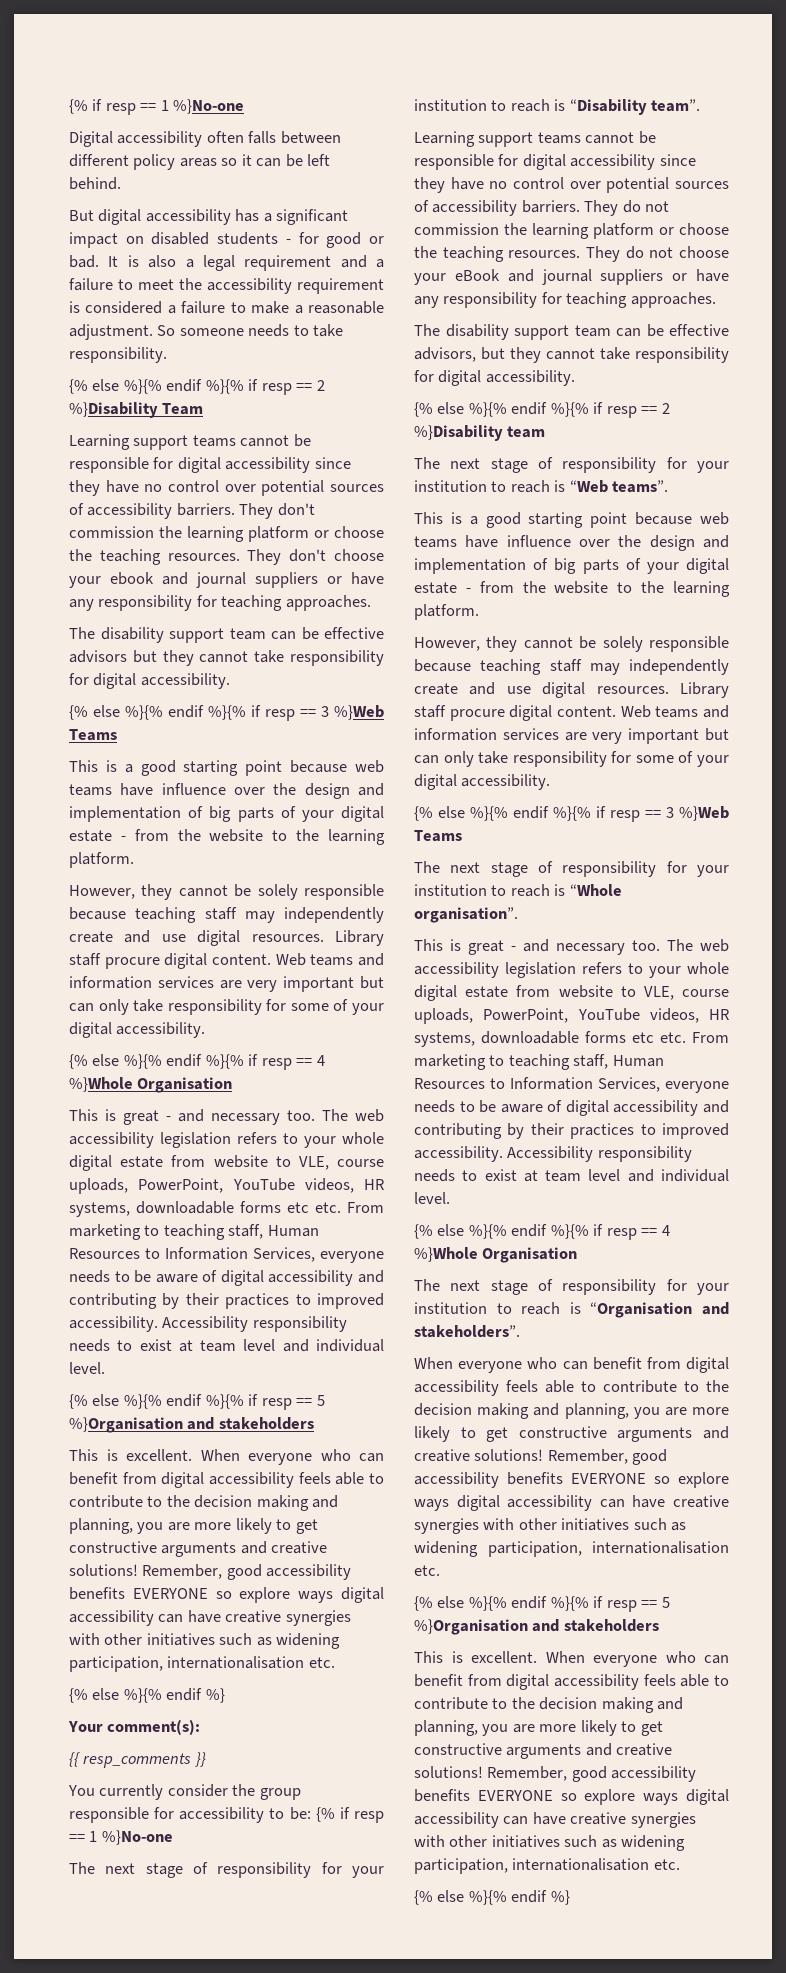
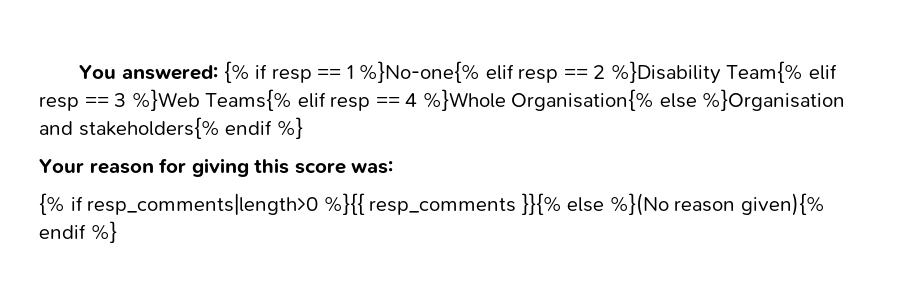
[69,99,245,115] [69,131,341,147] [69,154,331,170] [69,177,121,190] [69,209,349,225] [69,232,385,248] [69,255,384,271] [69,278,384,294] [69,301,384,314] [69,324,344,340] [69,347,167,363] [69,379,325,395] [69,402,204,418] [69,434,311,450] [69,457,351,473] [69,480,384,496] [69,503,315,519] [69,526,384,542] [69,549,385,565] [69,572,384,588] [69,595,371,611] [69,627,384,643] [69,650,385,666] [69,673,230,689] [69,705,384,721] [69,729,117,741] [69,760,384,776] [69,783,384,799] [69,806,384,822] [69,829,385,845] [69,852,134,868] [69,884,384,900] [69,907,384,923] [69,930,384,946] [69,953,384,969] [69,976,385,992] [69,999,384,1015] [69,1022,206,1038] [69,1054,325,1070] [69,1077,233,1093] [69,1109,384,1125] [69,1132,384,1148] [69,1155,384,1171] [69,1178,384,1194] [69,1201,384,1217] [69,1224,319,1240] [69,1247,384,1263] [69,1270,384,1286] [69,1293,384,1309] [69,1316,347,1332] [69,1339,384,1352] [69,1362,105,1374] [69,1394,325,1410] [69,1417,314,1433] [69,1449,384,1465] [69,1472,384,1488] [69,1495,339,1511] [69,1518,318,1534] [69,1541,328,1557] [69,1564,352,1580] [69,1587,385,1603] [69,1610,351,1626] [69,1633,341,1649] [69,1656,335,1672] [69,1688,225,1703] [68,1719,201,1735] [69,1752,206,1768] [68,1784,301,1800] [69,1807,384,1823] [69,1830,173,1845] [69,1862,384,1878] [414,99,701,115] [414,131,656,147] [414,154,696,170] [414,177,729,193] [414,200,670,216] [414,223,729,239] [414,246,729,262] [414,269,729,285] [414,292,716,308] [414,324,729,340] [414,347,729,363] [414,370,575,386] [414,402,670,418] [414,425,546,441] [414,457,729,473] [414,480,669,493] [414,512,729,528] [414,535,729,551] [414,558,729,574] [414,581,730,597] [414,604,479,620] [414,636,729,652] [414,659,729,675] [414,682,729,698] [414,705,729,721] [414,728,729,744] [414,751,729,767] [414,774,551,790] [414,806,729,822] [414,830,462,842] [414,861,729,877] [414,884,622,897] [414,907,518,923] [414,939,729,955] [414,962,729,978] [414,985,729,1001] [414,1008,729,1024] [414,1031,729,1047] [414,1054,664,1070] [414,1077,729,1093] [414,1100,729,1116] [414,1123,729,1139] [414,1146,692,1162] [414,1169,729,1182] [414,1192,450,1204] [414,1224,670,1240] [414,1247,578,1263] [414,1279,729,1295] [414,1302,729,1318] [414,1325,520,1338] [414,1357,729,1373] [414,1380,729,1396] [414,1403,729,1419] [414,1426,729,1442] [414,1449,668,1465] [414,1472,729,1488] [414,1495,729,1511] [414,1518,687,1534] [414,1541,729,1557] [414,1565,440,1576] [414,1596,670,1612] [414,1619,659,1635] [414,1651,729,1667] [414,1674,729,1690] [414,1697,684,1713] [414,1720,663,1736] [414,1743,673,1759] [414,1766,697,1782] [414,1789,729,1805] [414,1812,696,1828] [414,1835,686,1851] [414,1858,680,1874] [414,1890,507,1905] {% if resp == 1 %}No-one // Digital accessibility often falls between different policy areas so it can be left behind. // But digital accessibility has a significant impact on disabled students - for good or bad. It is also a legal requirement and a failure to meet the accessibility requirement is considered a failure to make a reasonable adjustment. So someone needs to take responsibility. // {% else %}{% endif %}{% if resp == 2 %}Disability Team // Learning support teams cannot be responsible for digital accessibility since they have no control over potential sources of accessibility barriers. They don't commission the learning platform or choose the teaching resources. They don't choose your ebook and journal suppliers or have any responsibility for teaching approaches. // The disability support team can be effective advisors but they cannot take responsibility for digital accessibility. // {% else %}{% endif %}{% if resp == 3 %}Web Teams // This is a good starting point because web teams have influence over the design and implementation of big parts of your digital estate - from the website to the learning platform. // However, they cannot be solely responsible because teaching staff may independently create and use digital resources. Library staff procure digital content. Web teams and information services are very important but can only take responsibility for some of your digital accessibility. // {% else %}{% endif %}{% if resp == 4 %}Whole Organisation // This is great - and necessary too. The web accessibility legislation refers to your whole digital estate from website to VLE, course uploads, PowerPoint, YouTube videos, HR systems, downloadable forms etc etc. From marketing to teaching staff, Human Resources to Information Services, everyone needs to be aware of digital accessibility and contributing by their practices to improved accessibility. Accessibility responsibility needs to exist at team level and individual level. // {% else %}{% endif %}{% if resp == 5 %}Organisation and stakeholders // This is excellent. When everyone who can benefit from digital accessibility feels able to contribute to the decision making and planning, you are more likely to get constructive arguments and creative solutions! Remember, good accessibility benefits EVERYONE so explore ways digital accessibility can have creative synergies with other initiatives such as widening participation, internationalisation etc. // {% else %}{% endif %} // Your comment(s): // {{ resp_comments }} // You currently consider the group responsible for accessibility to be: {% if resp == 1 %}No-one // The next stage of responsibility for your institution to reach is “Disability team”. // Learning support teams cannot be responsible for digital accessibility since they have no control over potential sources of accessibility barriers. They do not commission the learning platform or choose the teaching resources. They do not choose your eBook and journal suppliers or have any responsibility for teaching approaches. // The disability support team can be effective advisors, but they cannot take responsibility for digital accessibility. // {% else %}{% endif %}{% if resp == 2 %}Disability team // The next stage of responsibility for your institution to reach is “Web teams”. // This is a good starting point because web teams have influence over the design and implementation of big parts of your digital estate - from the website to the learning platform. // However, they cannot be solely responsible because teaching staff may independently create and use digital resources. Library staff procure digital content. Web teams and information services are very important but can only take responsibility for some of your digital accessibility. // {% else %}{% endif %}{% if resp == 3 %}Web Teams // The next stage of responsibility for your institution to reach is “Whole organisation”. // This is great - and necessary too. The web accessibility legislation refers to your whole digital estate from website to VLE, course uploads, PowerPoint, YouTube videos, HR systems, downloadable forms etc etc. From marketing to teaching staff, Human Resources to Information Services, everyone needs to be aware of digital accessibility and contributing by their practices to improved accessibility. Accessibility responsibility needs to exist at team level and individual level. // {% else %}{% endif %}{% if resp == 4 %}Whole Organisation // The next stage of responsibility for your institution to reach is “Organisation and stakeholders”. // When everyone who can benefit from digital accessibility feels able to contribute to the decision making and planning, you are more likely to get constructive arguments and creative solutions! Remember, good accessibility benefits EVERYONE so explore ways digital accessibility can have creative synergies with other initiatives such as widening participation, internationalisation etc. // {% else %}{% endif %}{% if resp == 5 %}Organisation and stakeholders // This is excellent. When everyone who can benefit from digital accessibility feels able to contribute to the decision making and planning, you are more likely to get constructive arguments and creative solutions! Remember, good accessibility benefits EVERYONE so explore ways digital accessibility can have creative synergies with other initiatives such as widening participation, internationalisation etc. // {% else %}{% -> [79,61,837,84] [39,89,846,111] [39,117,303,139] [39,158,394,177] [39,193,825,216] You answered: {% if resp == 1 %}No-one{% elif resp == 2 %}Disability Team{% elif resp == 3 %}Web Teams{% elif resp == 4 %}Whole Organisation{% else %}Organisation and stakeholders{% endif %} // Your reason for giving this score was: // {% if resp_comments|length>0 %}{{ resp_comments }}{% else %}(No reason given){%

